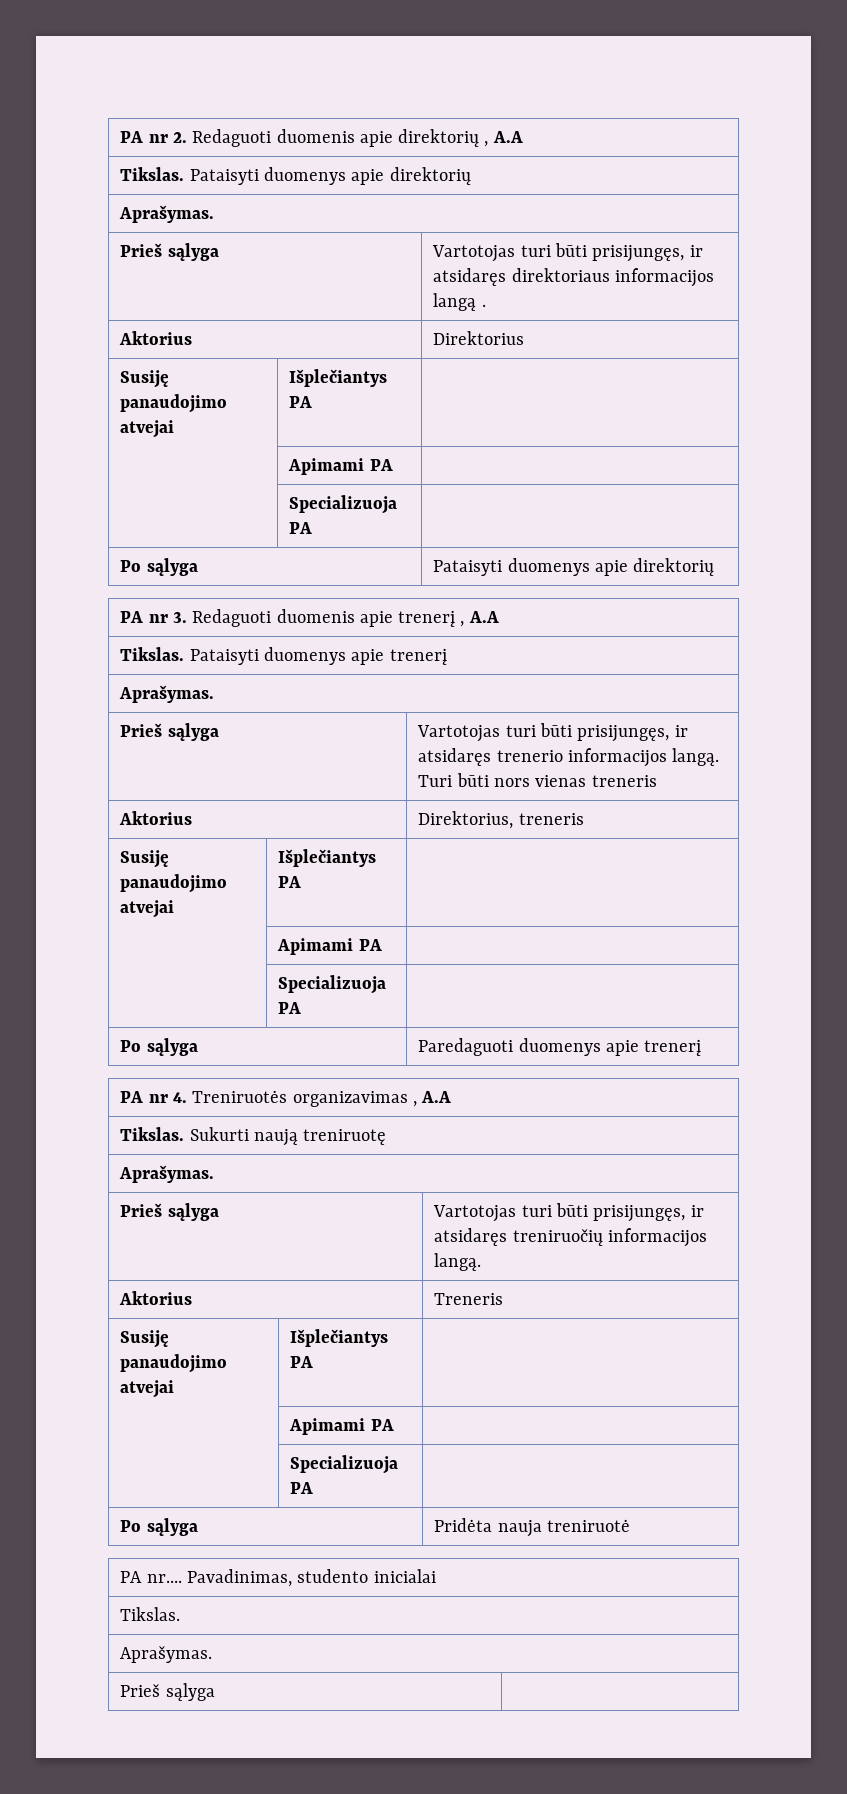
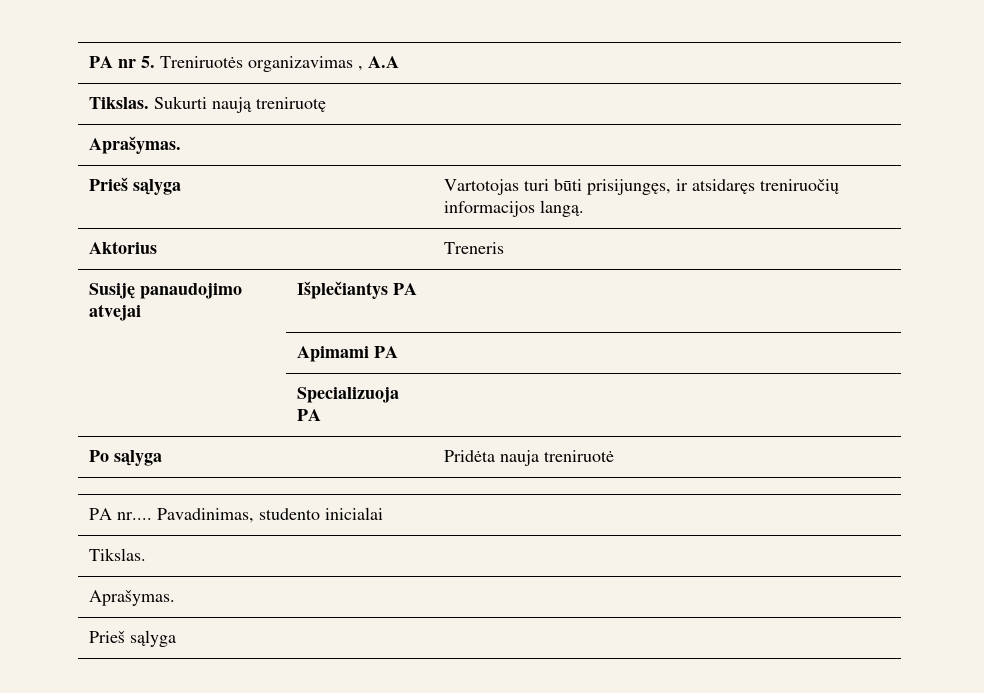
[120,129,523,147] [120,167,471,185] [119,205,215,223] [120,243,219,261] [432,243,703,262] [433,268,714,287] [433,293,486,311] [119,331,193,345] [433,331,525,345] [120,370,170,388] [120,394,228,413] [120,420,175,438] [289,369,388,387] [289,396,313,408] [288,458,393,475] [289,495,398,514] [289,522,313,534] [120,558,198,576] [433,558,715,576] [120,609,499,627] [120,647,447,665] [119,685,215,703] [120,723,219,741] [417,723,688,742] [418,748,720,767] [418,773,657,787] [119,811,193,825] [418,811,584,829] [120,850,170,868] [120,874,228,893] [120,900,175,918] [278,849,377,867] [278,876,302,888] [277,938,382,955] [278,975,387,994] [278,1002,302,1014] [120,1038,198,1056] [418,1038,702,1056] [120,1091,187,1103] PA nr 2. Redaguoti duomenis apie direktorių , A.A // Tikslas. Pataisyti duomenys apie direktorių // Aprašymas. // Prieš sąlyga | Vartotojas turi būti prisijungęs, ir atsidaręs direktoriaus informacijos langą . // Aktorius | Direktorius // Susiję panaudojimo atvejai | Išplečiantys PA | // | Apimami PA | // | Specializuoja PA | // Po sąlyga | Pataisyti duomenys apie direktorių // PA nr 3. Redaguoti duomenis apie trenerį , A.A // Tikslas. Pataisyti duomenys apie trenerį // Aprašymas. // Prieš sąlyga | Vartotojas turi būti prisijungęs, ir atsidaręs trenerio informacijos langą. Turi būti nors vienas treneris // Aktorius | Direktorius, treneris // Susiję panaudojimo atvejai | Išplečiantys PA | // | Apimami PA | // | Specializuoja PA | // Po sąlyga | Paredaguoti duomenys apie trenerį // PA nr 4. -> [89,56,156,68] PA nr 5.

